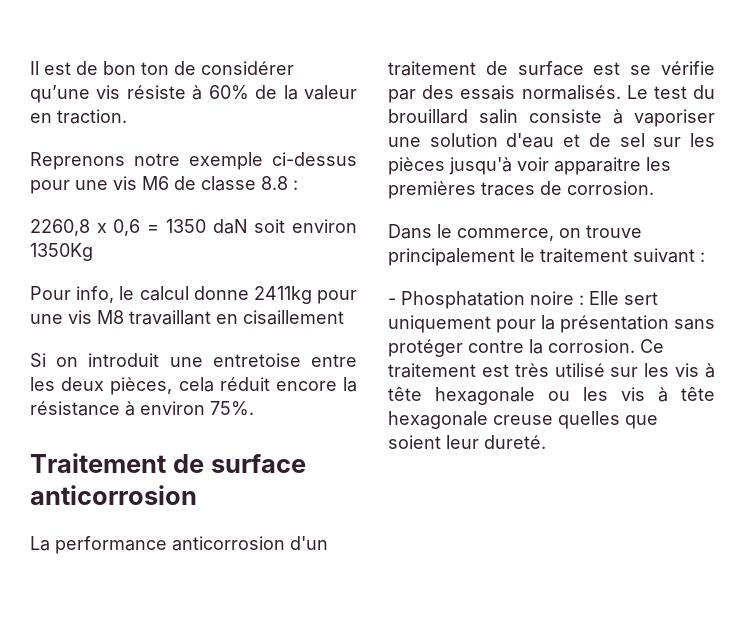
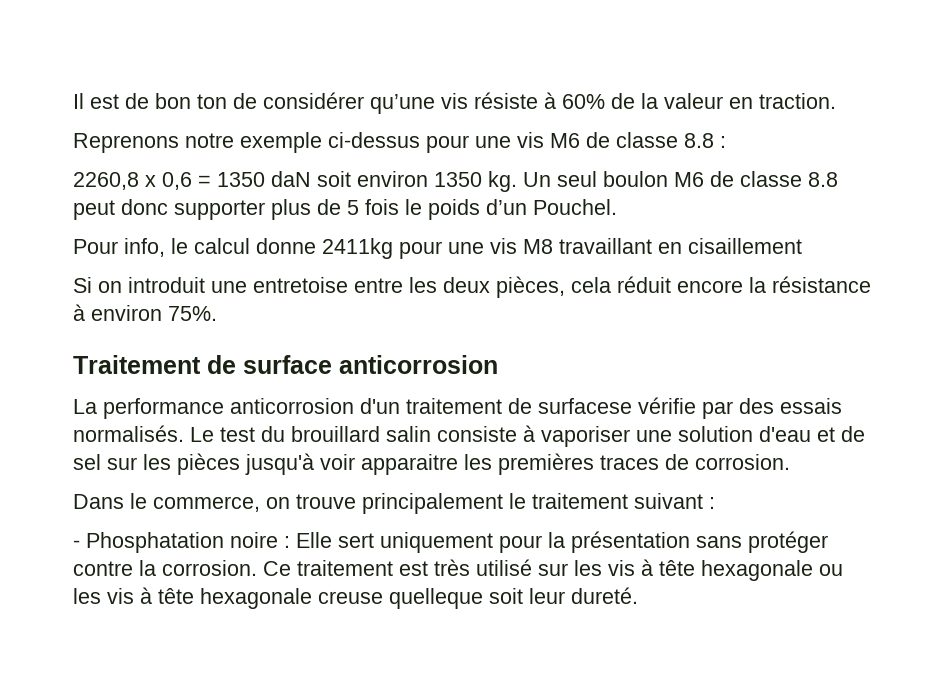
[30,243,93,261] 1350Kg -> [434,171,838,192] [73,199,617,220] 1350 kg. Un seul boulon M6 de classe 8.8 peut donc supporter plus de 5 fois le poids d’un Pouchel.
[517,61,652,76] surface est se -> [538,398,632,414] surfacese
[558,411,658,429] [388,435,441,449] quelles que soient -> [389,588,523,609] quelleque soit

